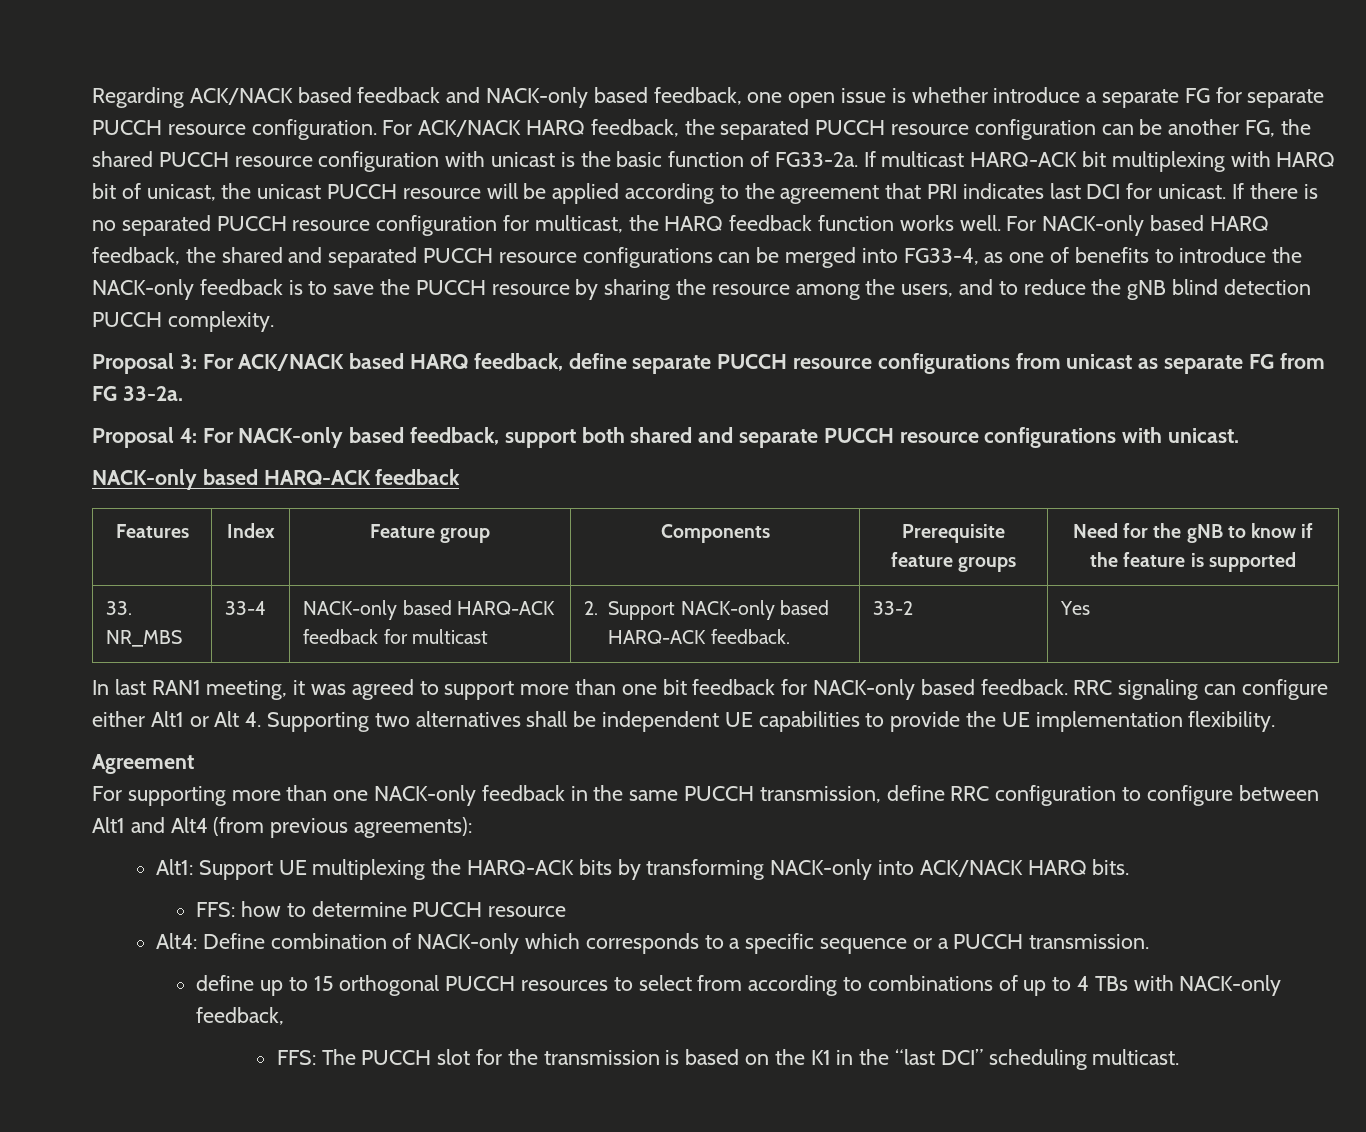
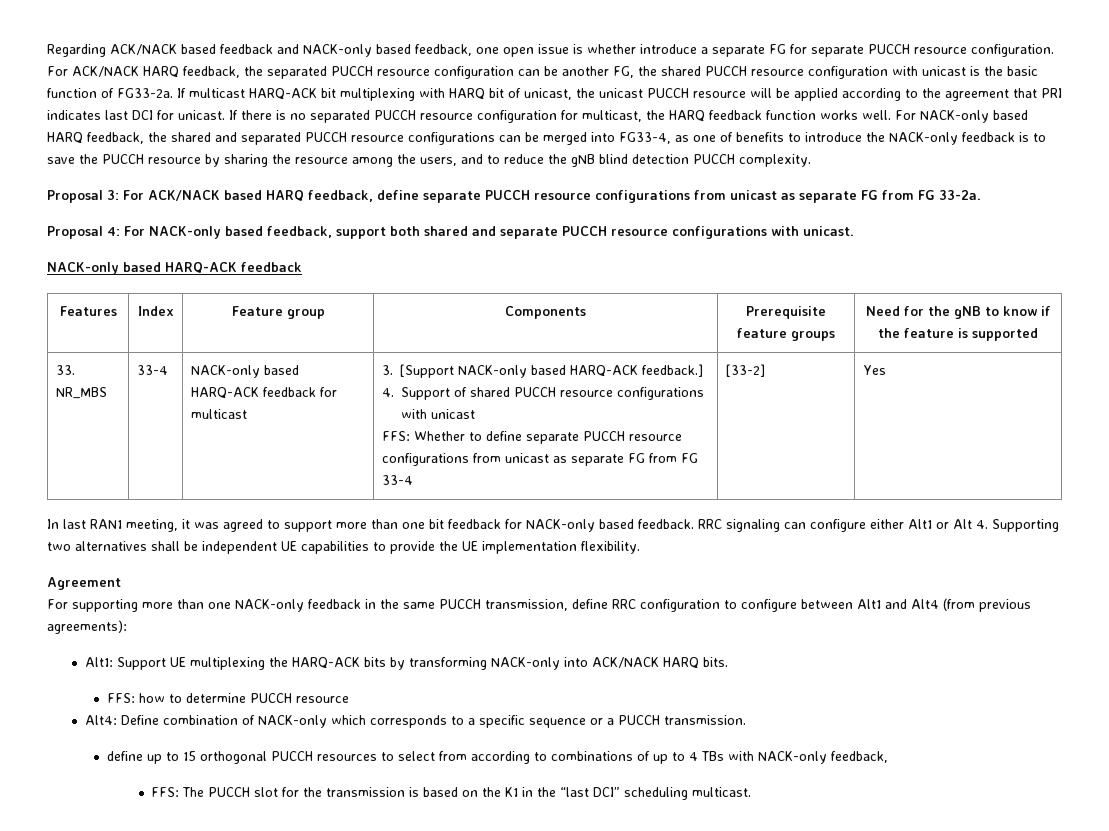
[584,600,829,620] [608,629,790,644] [873,601,914,615] 2. Support NACK-only based HARQ-ACK feedback. | 33-2 -> [381,364,703,378] [381,387,704,400] [400,409,475,419] [381,431,682,444] [381,453,698,466] [381,475,413,485] [725,364,765,377] 3. [Support NACK-only based HARQ-ACK feedback.] // 4. Support of shared PUCCH resource configurations with unicast // FFS: Whether to define separate PUCCH resource configurations from unicast as separate FG from FG 33-4 | [33-2]

